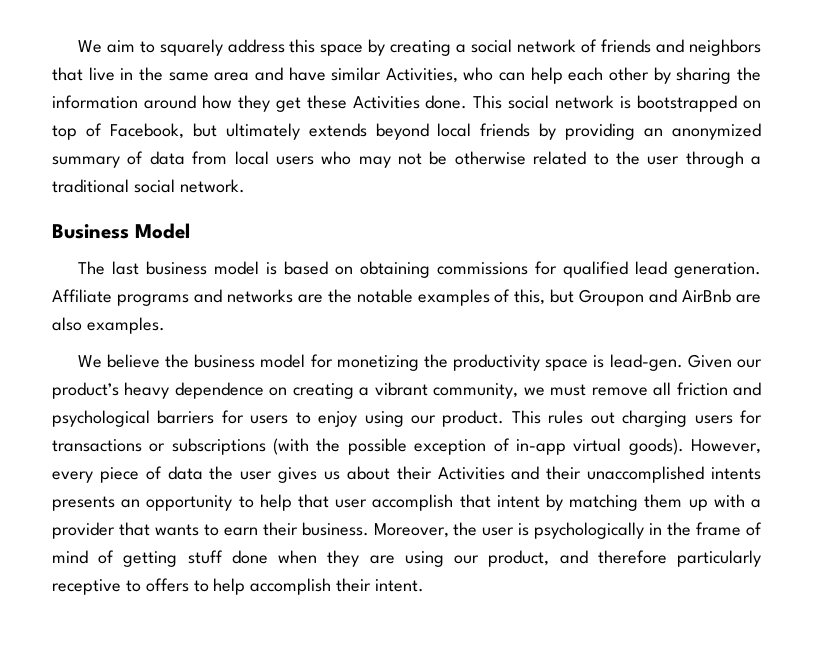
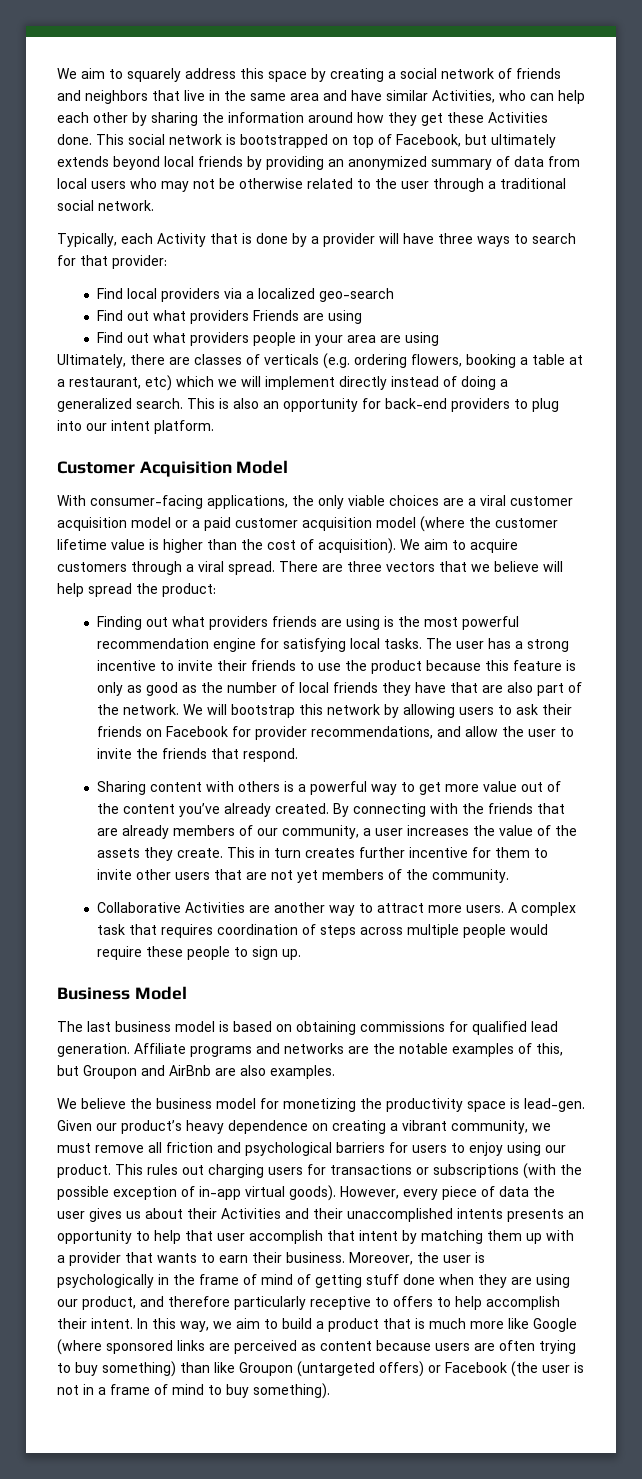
(245, 186) none -> [57,233,576,247] [57,255,167,269] [96,288,394,302] [96,310,362,324] [96,332,439,346] [57,353,583,369] [57,375,508,391] [57,398,559,412] [57,420,214,434] [57,460,289,477] [57,495,573,509] [57,516,558,532] [57,538,518,554] [57,561,563,575] [57,583,216,597] [96,616,519,630] [96,638,569,652] [96,660,576,674] [96,682,582,696] [96,704,572,718] [96,726,574,740] [96,748,298,762] [96,781,561,795] [96,803,565,817] [96,825,577,839] [96,847,548,861] [96,869,509,883] [96,902,576,916] [96,924,548,938] [96,946,301,960] // Typically, each Activity that is done by a provider will have three ways to search for that provider: // Find local providers via a localized geo-search // Find out what providers Friends are using // Find out what providers people in your area are using // Ultimately, there are classes of verticals (e.g. ordering flowers, booking a table at a restaurant, etc) which we will implement directly instead of doing a generalized search. This is also an opportunity for back-end providers to plug into our intent platform. // Customer Acquisition Model // With consumer-facing applications, the only viable choices are a viral customer acquisition model or a paid customer acquisition model (where the customer lifetime value is higher than the cost of acquisition). We aim to acquire customers through a viral spread. There are three vectors that we believe will help spread the product: // Finding out what providers friends are using is the most powerful recommendation engine for satisfying local tasks. The user has a strong incentive to invite their friends to use the product because this feature is only as good as the number of local friends they have that are also part of the network. We will bootstrap this network by allowing users to ask their friends on Facebook for provider recommendations, and allow the user to invite the friends that respond. // Sharing content with others is a powerful way to get more value out of the content you’ve already created. By connecting with the friends that are already members of our community, a user increases the value of the assets they create. This in turn creates further incentive for them to invite other users that are not yet members of the community. // Collaborative Activities are another way to attract more users. A complex task that requires coordination of steps across multiple people would require these people to sign up.
(425, 585) none -> [137,1318,577,1332] [57,1339,576,1355] [57,1361,584,1377] [57,1383,330,1399] In this way, we aim to build a product that is much more like Google (where sponsored links are perceived as content because users are often trying to buy something) than like Groupon (untargeted offers) or Facebook (the user is not in a frame of mind to buy something).

